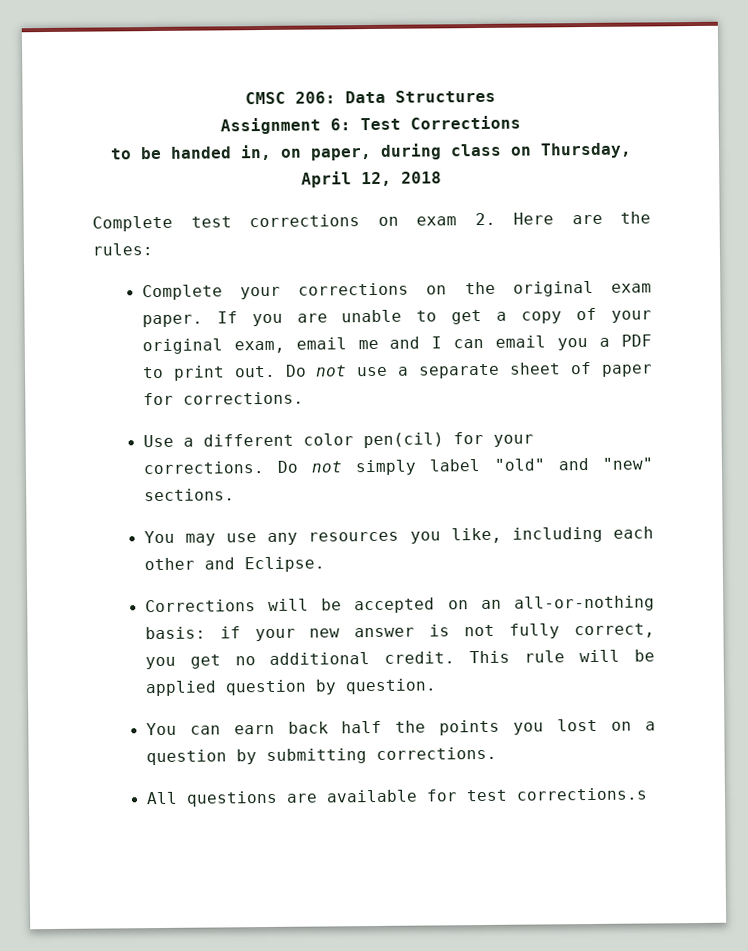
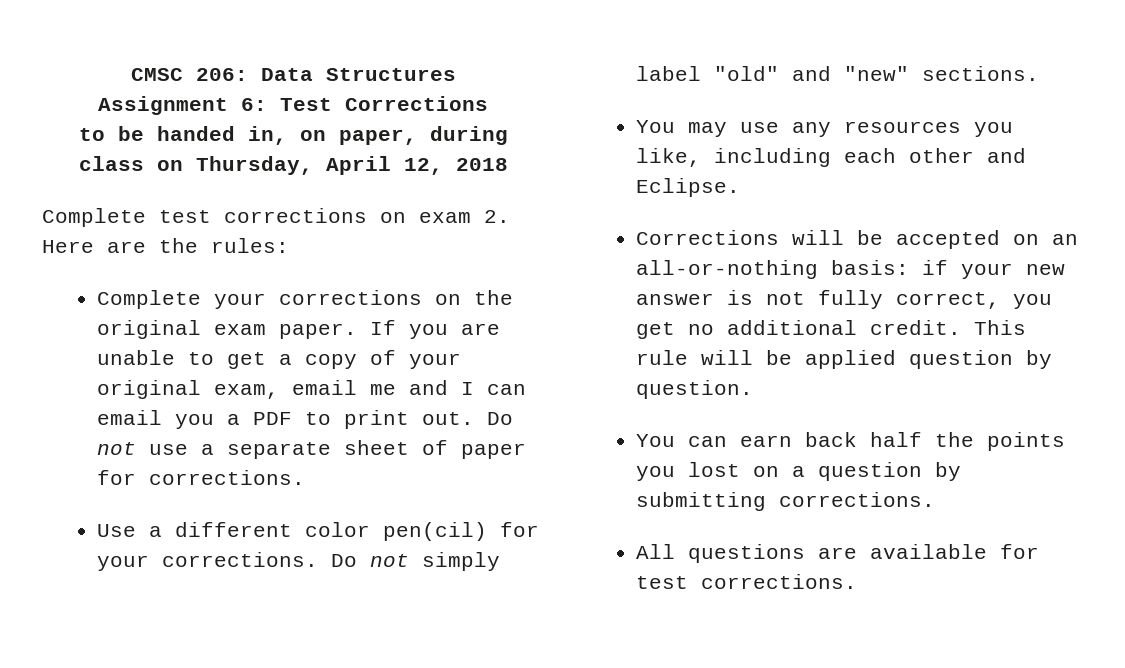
[515,787,648,801] corrections.s -> [700,574,857,589] corrections.

